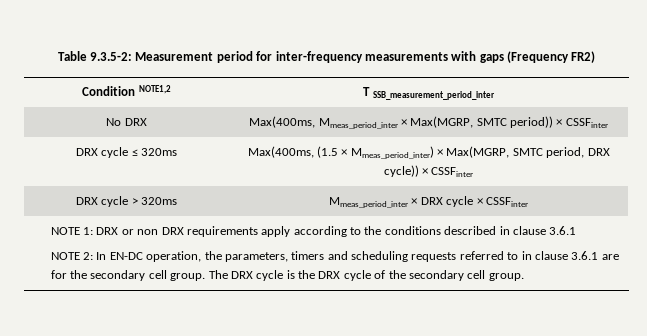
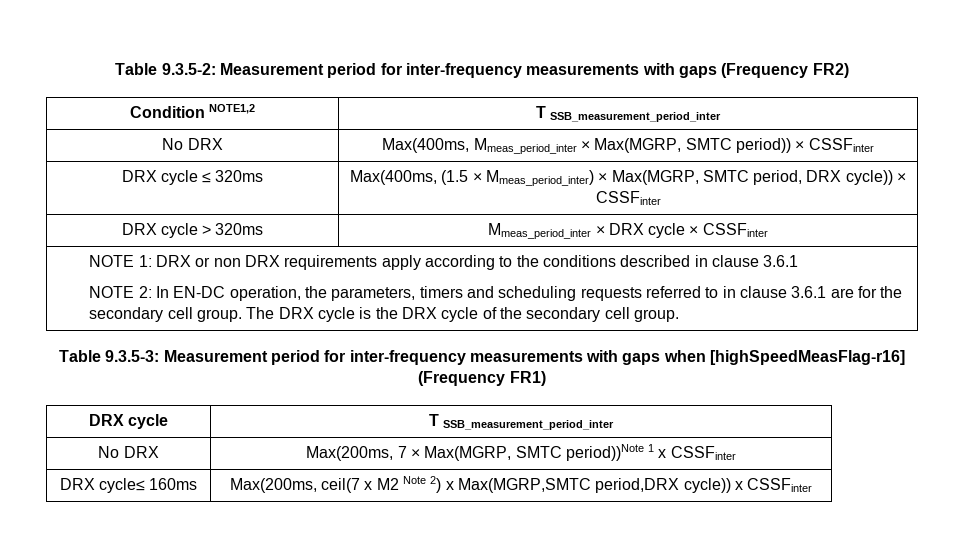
(524, 277) none -> [58,350,906,365] [418,371,546,386] [88,414,169,429] [428,414,615,430] [98,446,159,458] [306,444,736,461] [59,478,198,493] [229,476,813,493] // Table 9.3.5-3: Measurement period for inter-frequency measurements with gaps when [highSpeedMeasFlag-r16] (Frequency FR1) // DRX cycle | T SSB_measurement_period_inter // No DRX | Max(200ms, 7 × Max(MGRP, SMTC period))Note 1 x CSSFinter // DRX cycle≤ 160ms | Max(200ms, ceil(7 x M2 Note 2) x Max(MGRP,SMTC period,DRX cycle)) x CSSFinter

